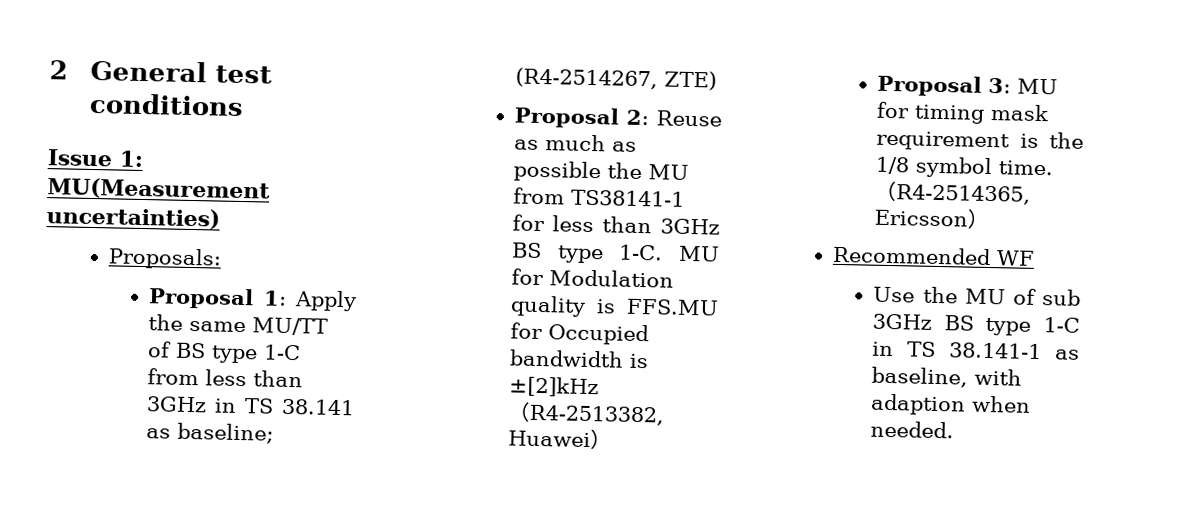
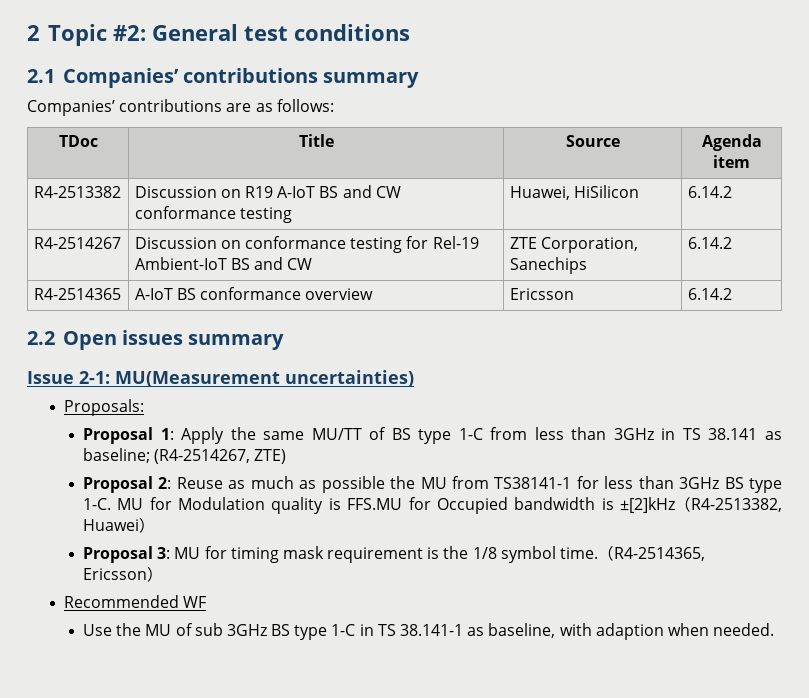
(68, 70) none -> [47,24,146,46] Topic #2:
(244, 104) none -> [27,68,420,88] [27,99,334,116] [58,135,98,147] [298,134,334,147] [565,135,620,147] [701,134,762,151] [713,155,750,168] [33,186,121,198] [134,185,401,198] [134,206,292,223] [509,185,639,200] [687,186,732,198] [33,237,121,249] [134,236,479,253] [134,257,313,270] [509,237,638,253] [509,257,587,274] [687,237,732,249] [33,288,121,300] [134,287,374,300] [509,288,574,300] [687,288,732,300] [27,330,285,350] // 2.1 Companies’ contributions summary // Companies’ contributions are as follows: // TDoc | Title | Source | Agenda item // R4-2513382 | Discussion on R19 A-IoT BS and CW conformance testing | Huawei, HiSilicon | 6.14.2 // R4-2514267 | Discussion on conformance testing for Rel-19 Ambient-IoT BS and CW | ZTE Corporation, Sanechips | 6.14.2 // R4-2514365 | A-IoT BS conformance overview | Ericsson | 6.14.2 // 2.2 Open issues summary
[119,150,144,167] 1: -> [79,371,110,384] 2-1:

